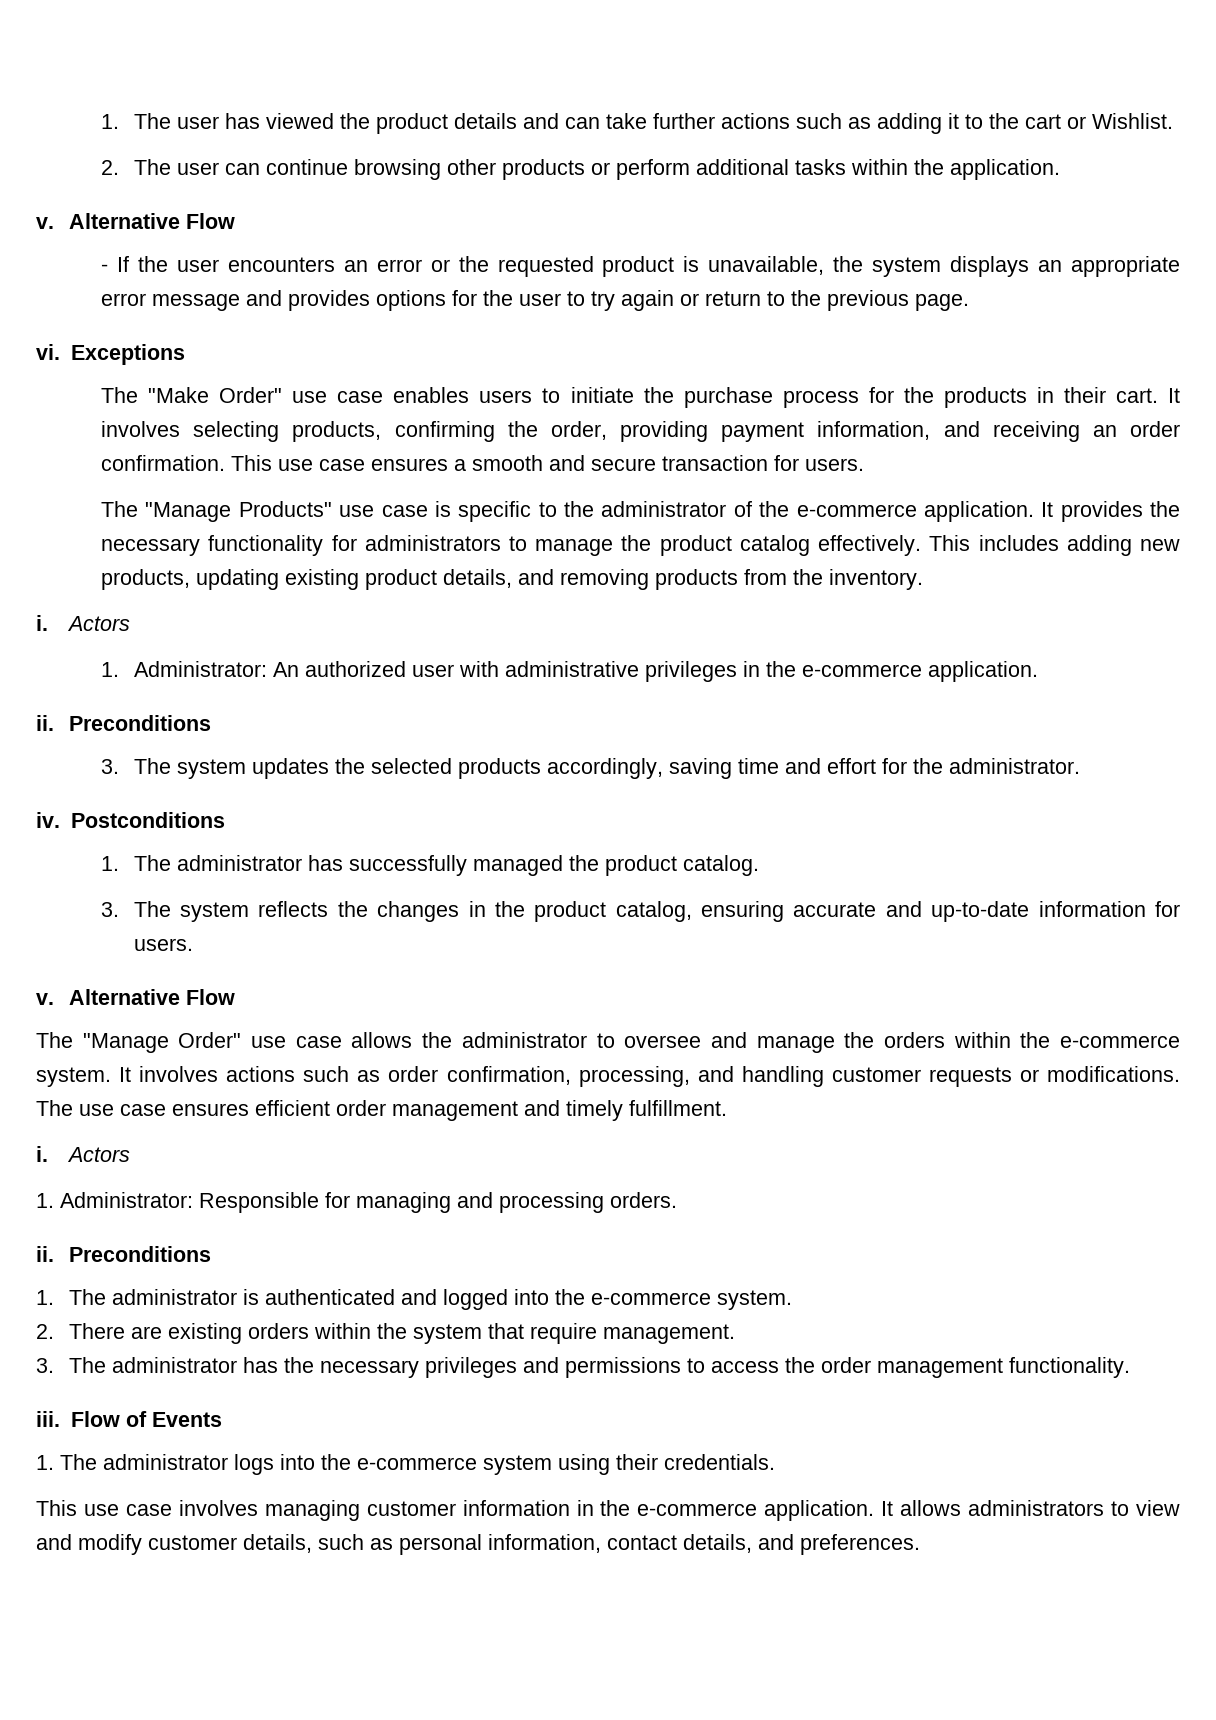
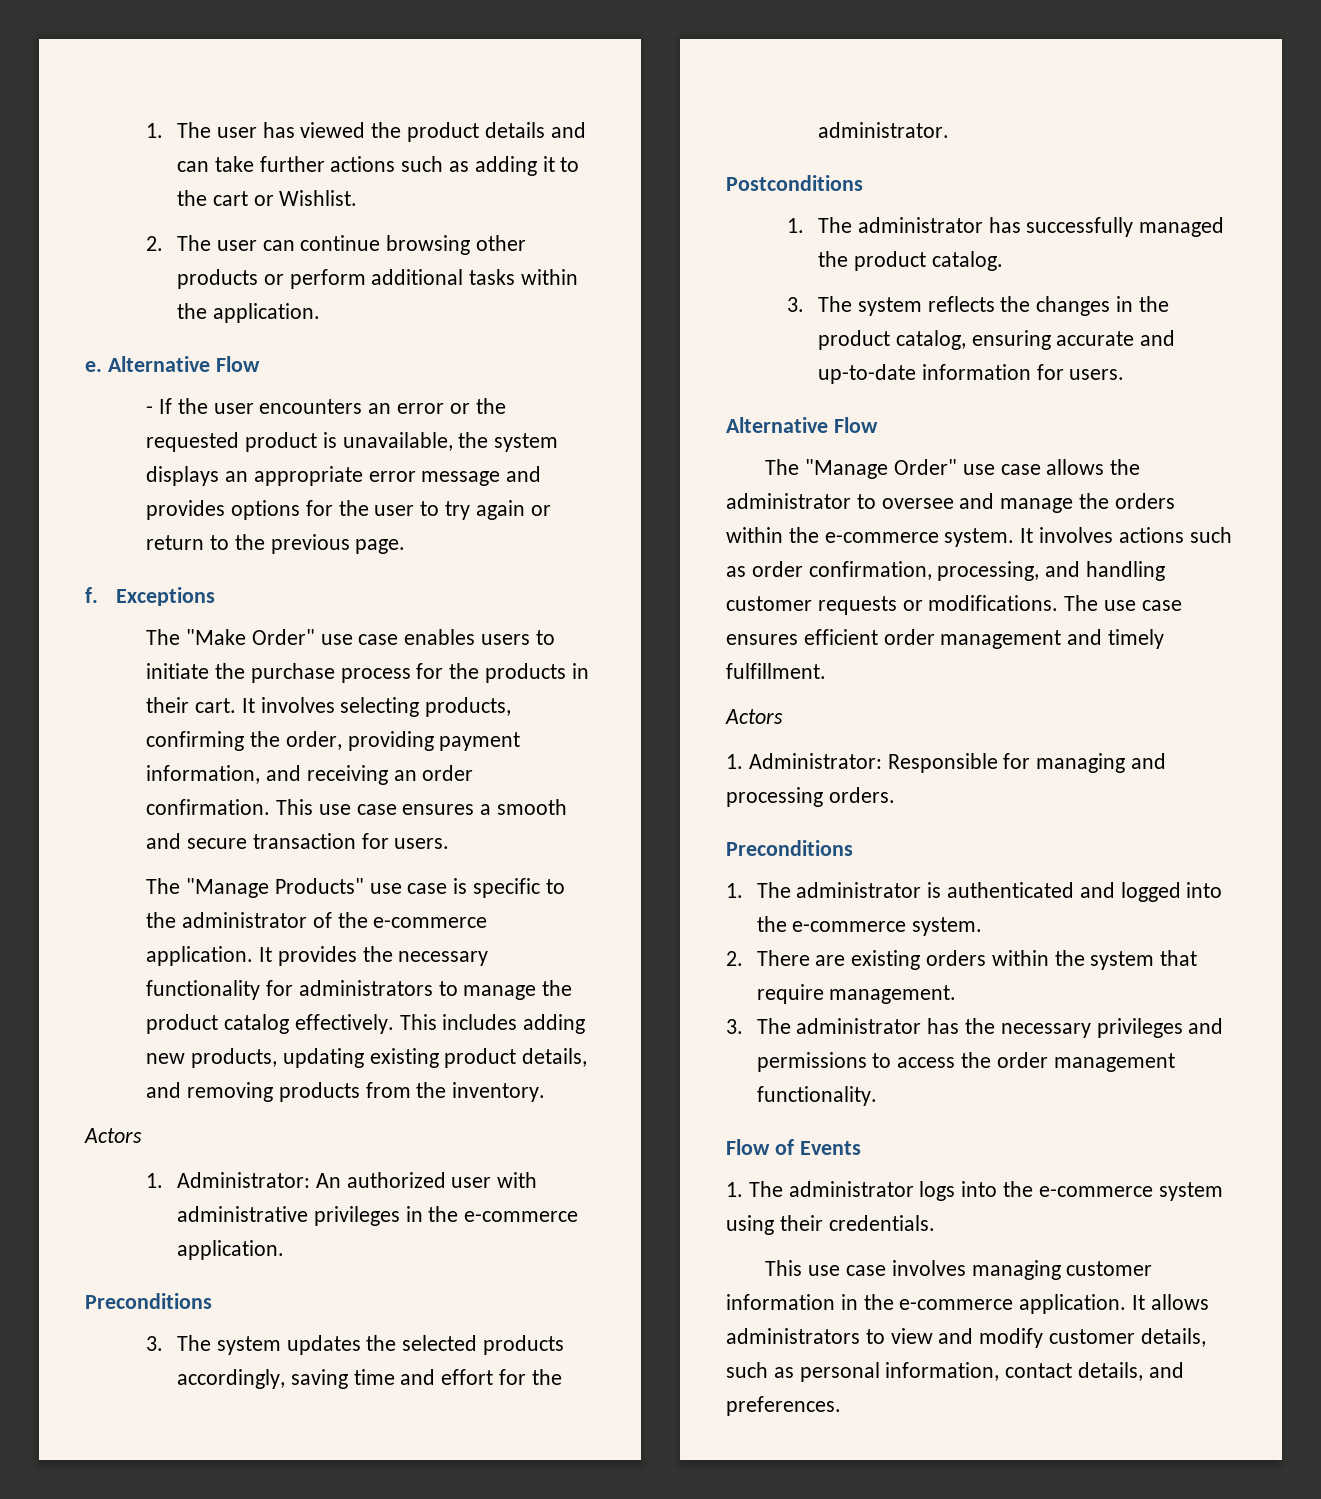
[36,217,54,229] v. -> [85,361,102,372] e.
[36,344,60,360] vi. -> [85,587,98,603] f.
[36,615,48,631] i. -> (546, 1092) none
[36,715,54,731] ii. -> (284, 1250) none
[36,812,60,828] iv. -> (949, 130) none
[36,993,54,1005] v. -> (1125, 374) none
[36,1146,48,1162] i. -> (826, 671) none
[36,1246,54,1262] ii. -> (895, 795) none
[36,1411,60,1427] iii. -> (877, 1096) none

